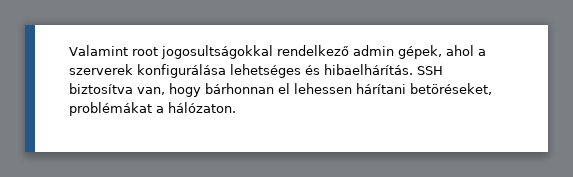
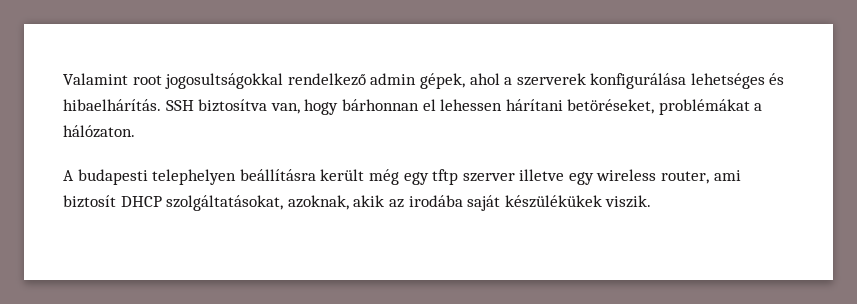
(236, 107) none -> [63,169,741,185] [63,195,652,211] // A budapesti telephelyen beállításra került még egy tftp szerver illetve egy wireless router, ami biztosít DHCP szolgáltatásokat, azoknak, akik az irodába saját készülékükek viszik.

